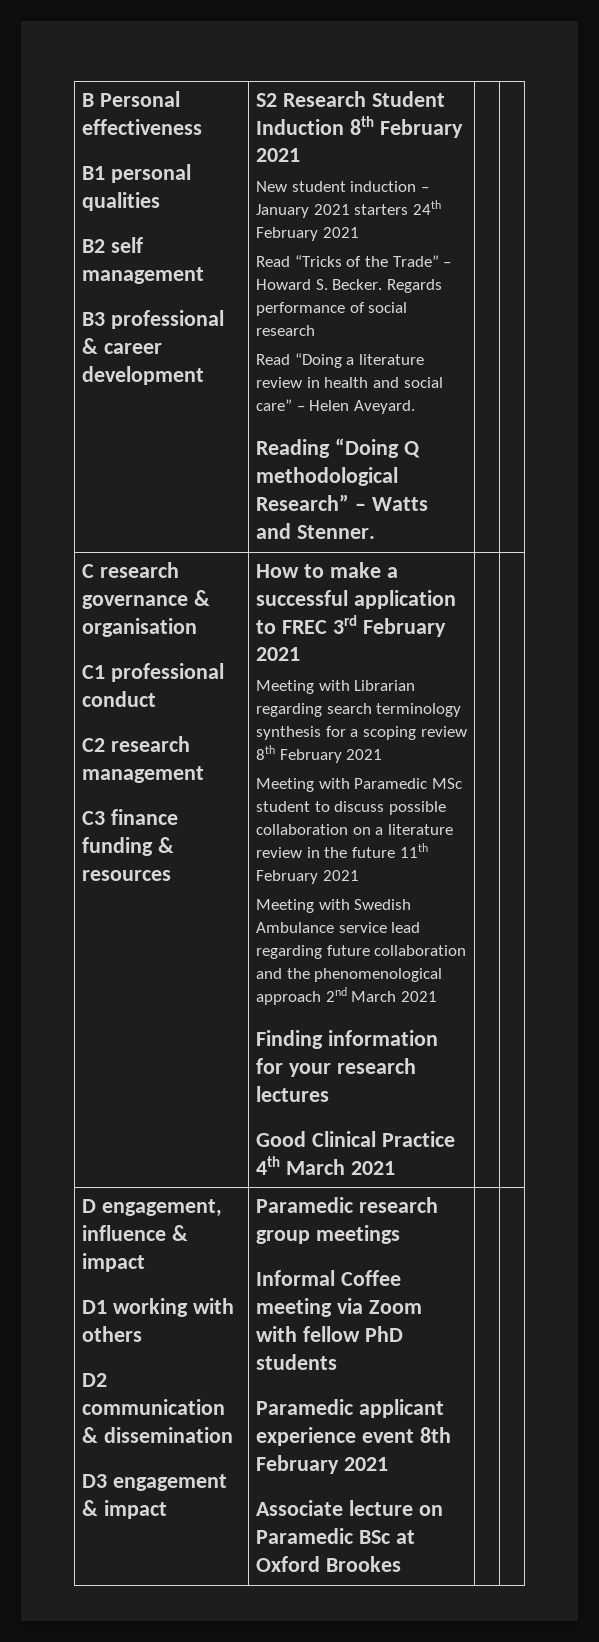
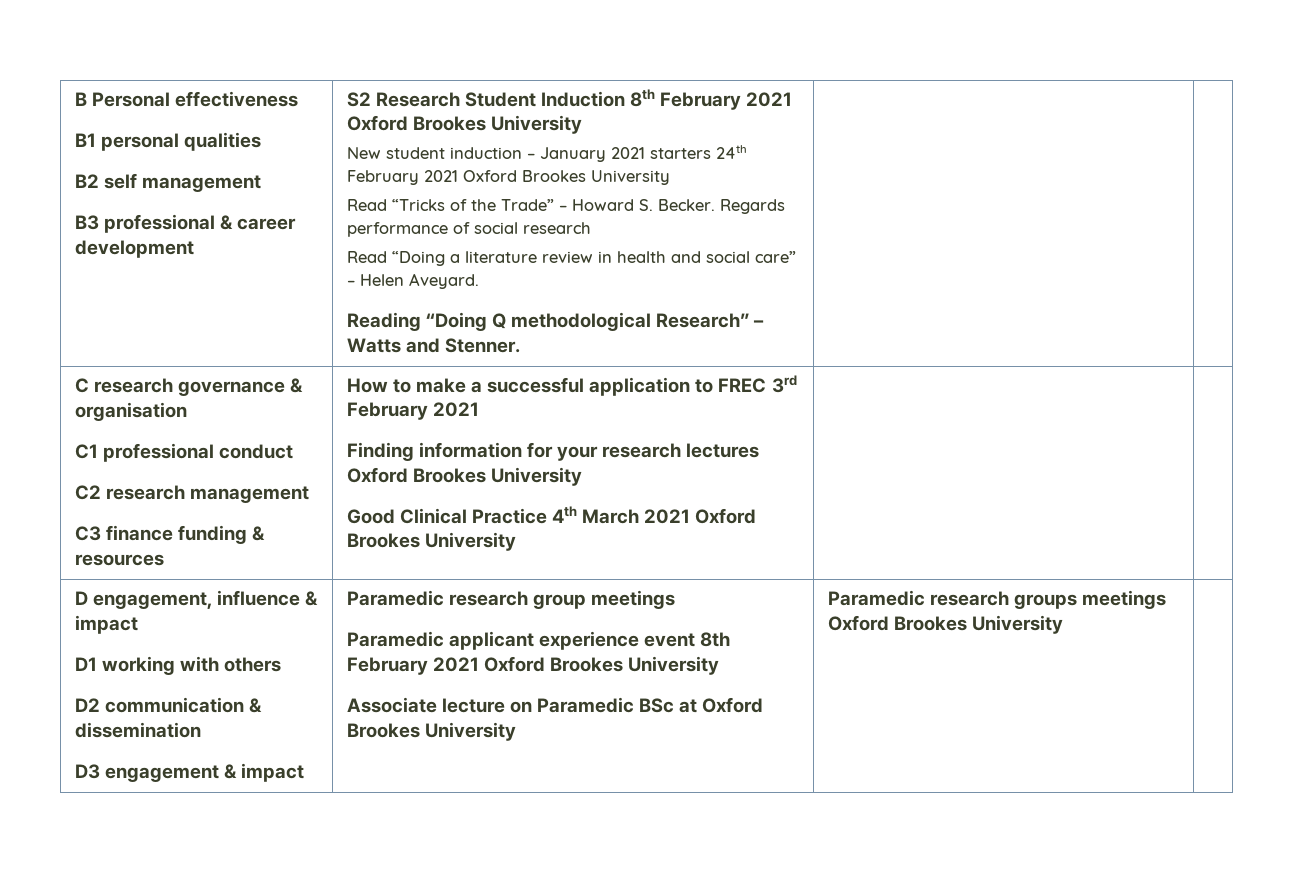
(301, 155) none -> [346,115,582,134] Oxford Brookes University
(359, 232) none -> [462,170,670,185] Oxford Brookes University
[256,680,416,694] [256,703,462,717] [256,726,467,740] [256,745,383,763] [256,778,462,792] [256,801,446,815] [256,824,453,835] [256,843,428,858] [256,870,359,884] [256,899,412,913] [256,922,421,933] [256,945,467,959] [256,968,443,982] [256,987,437,1005] // Meeting with Librarian regarding search terminology synthesis for a scoping review 8th February 2021 // Meeting with Paramedic MSc student to discuss possible collaboration on a literature review in the future 11th February 2021 // Meeting with Swedish Ambulance service lead regarding future collaboration and the phenomenological approach 2nd March 2021 -> (479, 409) none
(330, 1094) none -> [346,467,582,486] Oxford Brookes University
(395, 1168) none -> [695,508,757,524] [346,532,516,551] Oxford Brookes University
[256,1270,401,1286] [256,1298,422,1317] [256,1326,403,1342] [256,1354,338,1370] // Informal Coffee meeting via Zoom with fellow PhD students -> (675, 599) none
(388, 1464) none -> [483,656,720,675] Oxford Brookes University
(401, 1564) | -> [424,722,516,741] [827,590,1166,609] [827,615,1063,634] University | Paramedic research groups meetings Oxford Brookes University

